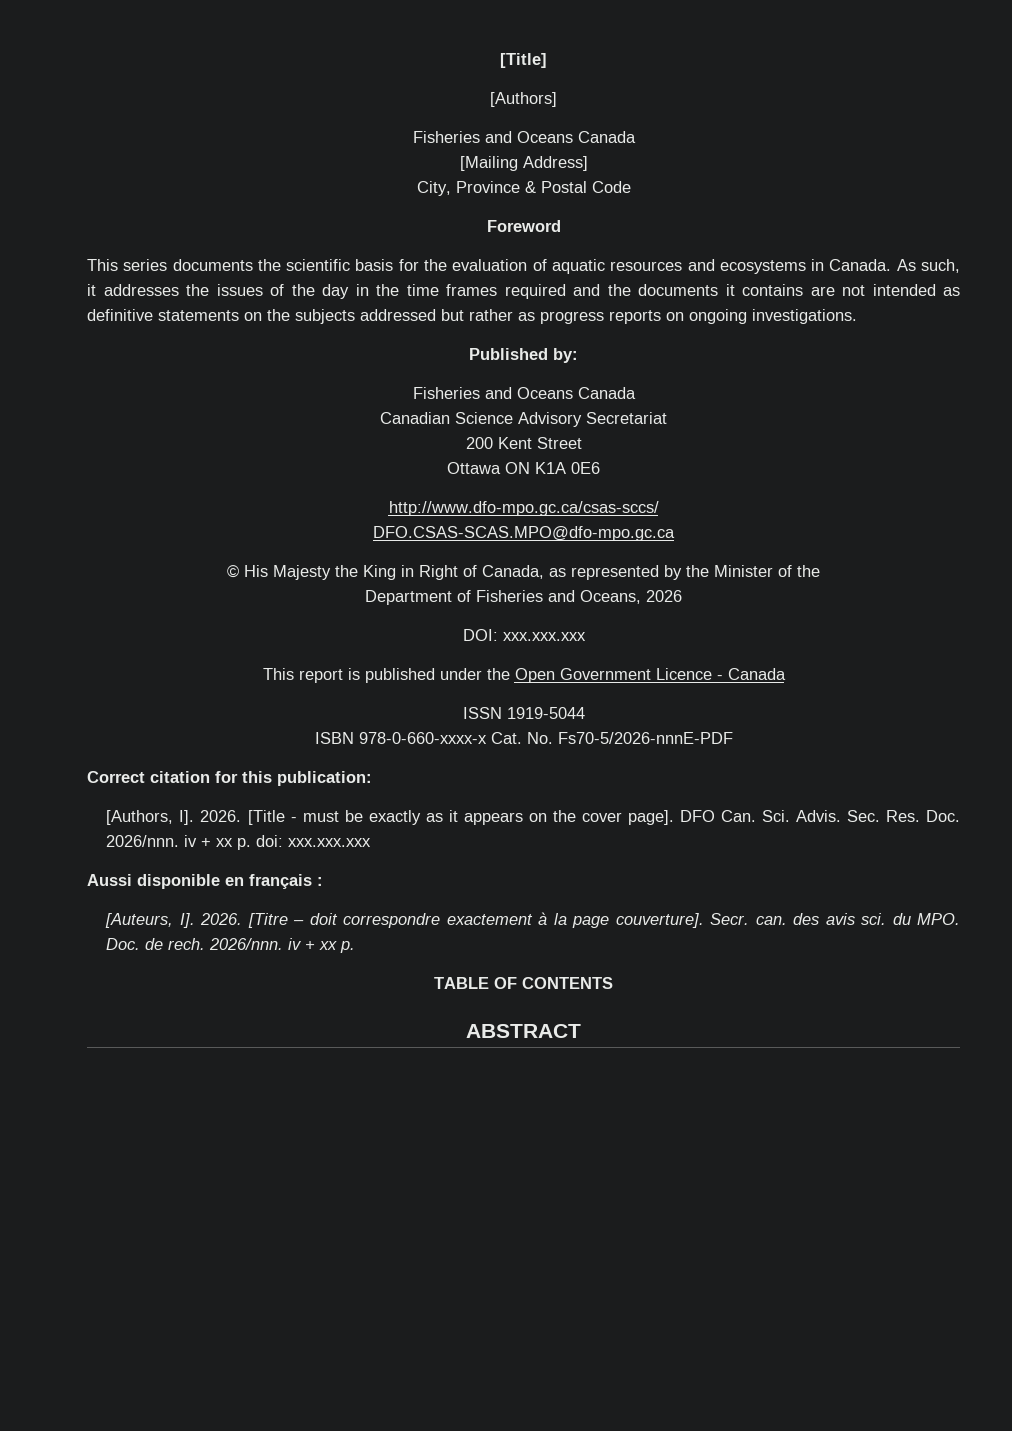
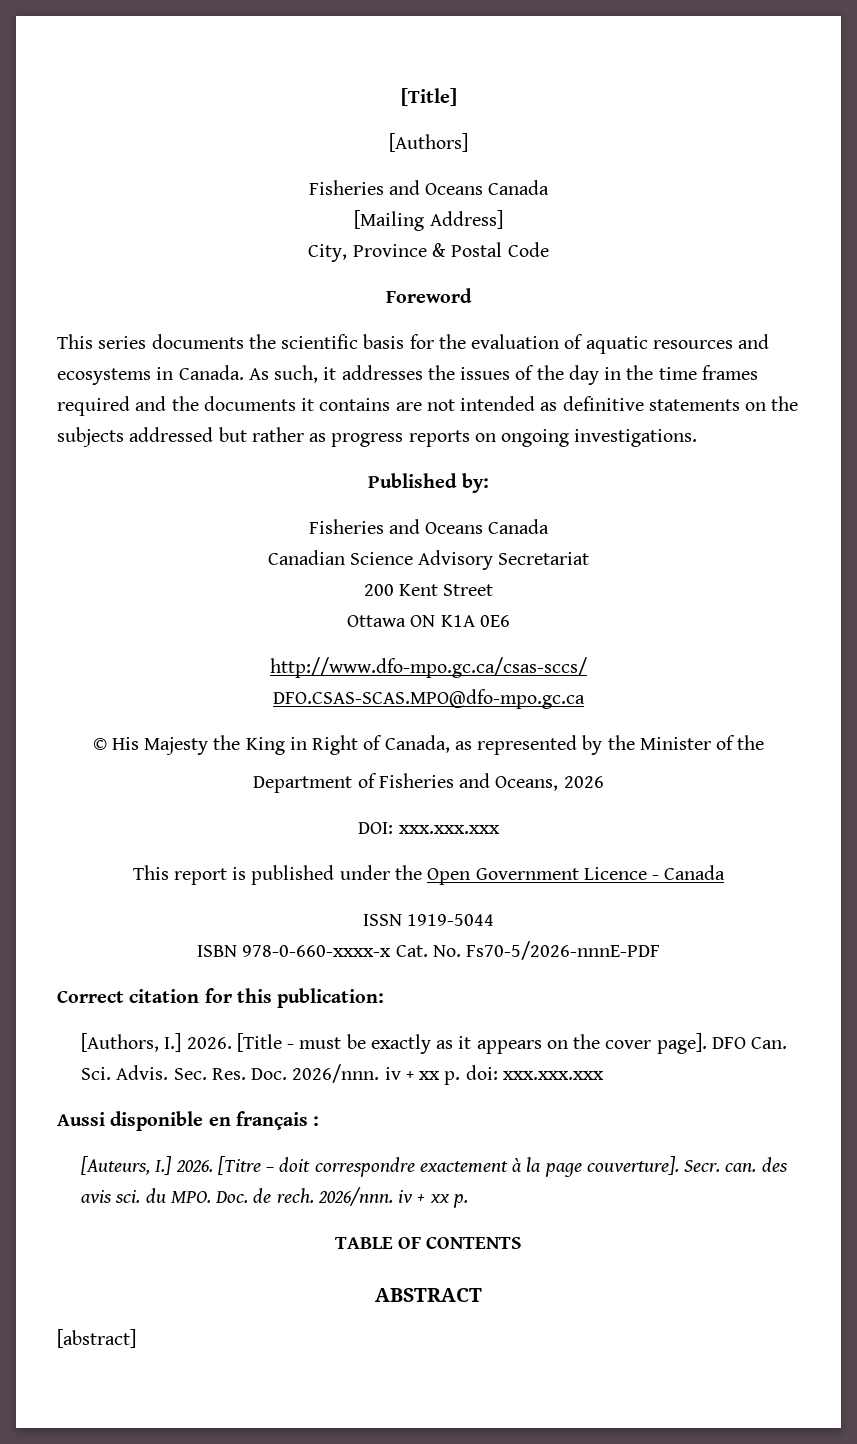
[179,810,195,825] I]. -> [164,1033,182,1052] I.]
[179,913,195,928] I]. -> [155,1156,173,1175] I.]
(581, 1031) none -> [57,1329,136,1348] // [abstract]

